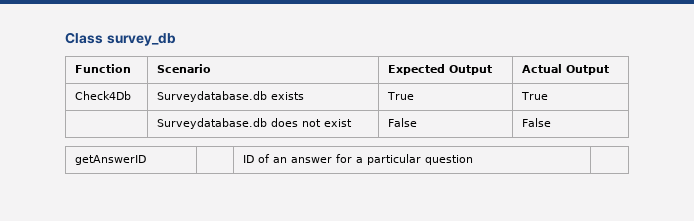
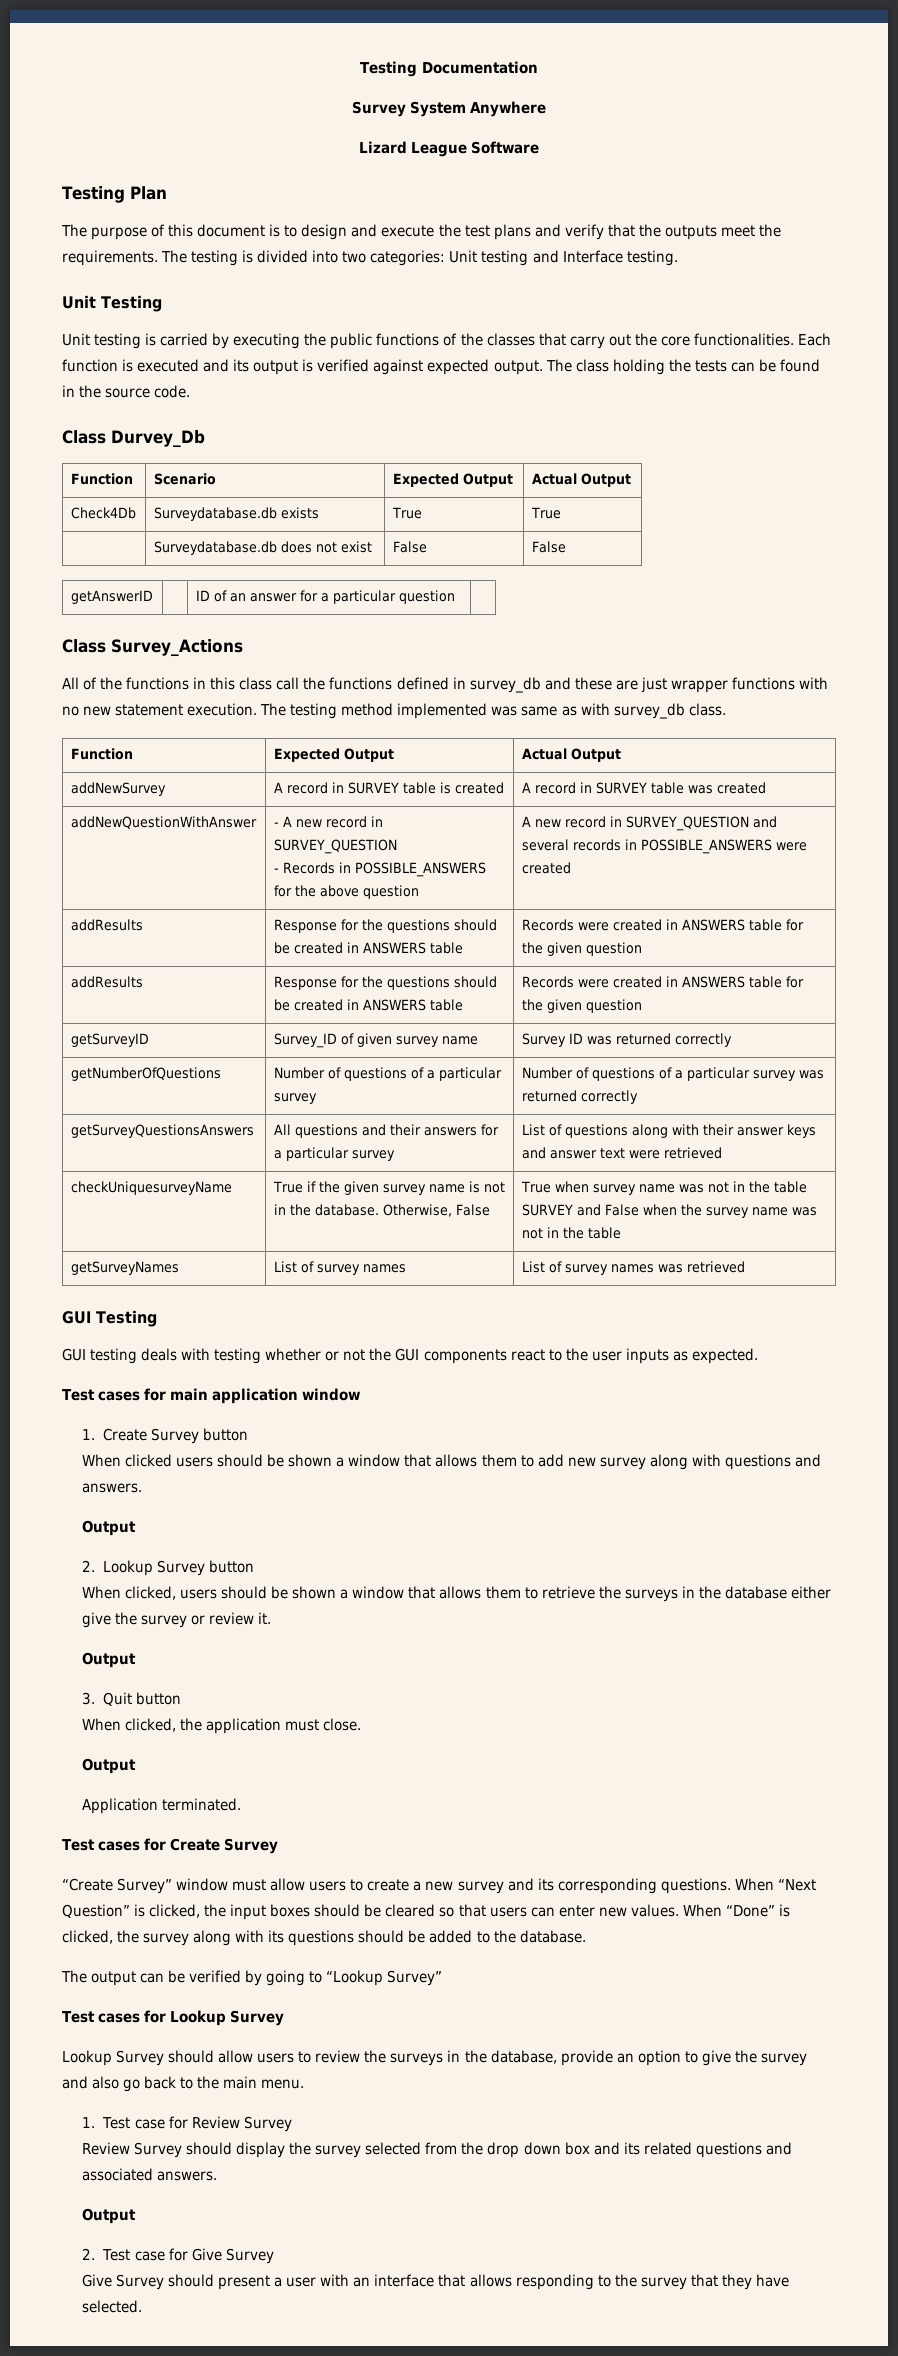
[65,32,176,46] Class survey_db -> [360,61,538,77] [351,101,547,117] [358,141,540,157] [62,186,167,203] [61,224,781,240] [62,250,678,266] [62,295,162,312] [62,333,831,349] [62,359,820,375] [62,385,191,398] [62,430,205,448] Testing Documentation // Survey System Anywhere // Lizard League Software // Testing Plan // The purpose of this document is to design and execute the test plans and verify that the outputs meet the requirements. The testing is divided into two categories: Unit testing and Interface testing. // Unit Testing // Unit testing is carried by executing the public functions of the classes that carry out the core functionalities. Each function is executed and its output is verified against expected output. The class holding the tests can be found in the source code. // Class Durvey_Db
(473, 160) none -> [62,639,243,657] [62,677,828,693] [62,703,726,719] [70,748,133,760] [273,748,394,762] [521,748,621,762] [70,782,166,796] [273,782,504,794] [521,782,766,794] [70,816,257,829] [273,816,383,828] [273,839,397,854] [273,862,486,877] [273,885,419,899] [521,816,777,831] [521,839,807,854] [521,862,571,874] [70,919,143,931] [273,919,497,933] [273,942,463,954] [521,919,804,931] [521,942,642,956] [70,976,143,988] [273,976,497,990] [273,999,463,1011] [521,976,804,988] [521,999,642,1013] [70,1033,149,1047] [273,1033,478,1048] [521,1033,732,1047] [70,1067,221,1081] [273,1067,502,1081] [273,1093,317,1104] [521,1067,824,1081] [521,1090,638,1104] [70,1124,254,1138] [273,1124,499,1138] [273,1147,395,1161] [521,1124,816,1138] [521,1147,722,1159] [70,1181,232,1195] [272,1181,505,1195] [273,1204,490,1217] [520,1181,807,1195] [521,1204,817,1218] [521,1227,621,1239] [70,1261,179,1275] [273,1261,406,1275] [521,1261,745,1275] [62,1310,157,1327] [62,1348,758,1364] [62,1388,361,1404] [82,1428,248,1444] [82,1454,821,1470] [82,1483,143,1493] [82,1520,137,1536] [82,1560,254,1576] [82,1586,831,1602] [82,1612,272,1628] [82,1652,137,1668] [82,1692,181,1706] [82,1718,362,1734] [82,1758,137,1774] [82,1798,242,1814] [62,1838,279,1854] [62,1878,816,1894] [62,1904,790,1920] [62,1930,586,1946] [61,1970,443,1986] [62,2010,285,2026] [62,2050,807,2066] [62,2076,305,2092] [82,2116,292,2132] [82,2142,792,2158] [82,2168,218,2181] [82,2208,137,2224] [82,2248,274,2264] [82,2274,789,2290] [82,2300,143,2313] // Class Survey_Actions // All of the functions in this class call the functions defined in survey_db and these are just wrapper functions with no new statement execution. The testing method implemented was same as with survey_db class. // Function | Expected Output | Actual Output // addNewSurvey | A record in SURVEY table is created | A record in SURVEY table was created // addNewQuestionWithAnswer | - A new record in SURVEY_QUESTION // - Records in POSSIBLE_ANSWERS for the above question | A new record in SURVEY_QUESTION and several records in POSSIBLE_ANSWERS were created // addResults | Response for the questions should be created in ANSWERS table | Records were created in ANSWERS table for the given question // addResults | Response for the questions should be created in ANSWERS table | Records were created in ANSWERS table for the given question // getSurveyID | Survey_ID of given survey name | Survey ID was returned correctly // getNumberOfQuestions | Number of questions of a particular survey | Number of questions of a particular survey was returned correctly // getSurveyQuestionsAnswers | All questions and their answers for a particular survey | List of questions along with their answer keys and answer text were retrieved // checkUniquesurveyName | True if the given survey name is not in the database. Otherwise, False | True when survey name was not in the table SURVEY and False when the survey name was not in the table // getSurveyNames | List of survey names | List of survey names was retrieved // GUI Testing // GUI testing deals with testing whether or not the GUI components react to the user inputs as expected. // Test cases for main application window // 1. Create Survey button // When clicked users should be shown a window that allows them to add new survey along with questions and answers. // Output // 2. Lookup Survey button // When clicked, users should be shown a window that allows them to retrieve the surveys in the database either give the survey or review it. // Output // 3. Quit button // When clicked, the application must close. // Output // Application terminated. // Test cases for Create Survey // “Create Survey” window must allow users to create a new survey and its corresponding questions. When “Next Question” is clicked, the input boxes should be cleared so that users can enter new values. When “Done” is clicked, the survey along with its questions should be added to the database. // The output can be verified by going to “Lookup Survey” // Test cases for Lookup Survey // Lookup Survey should allow users to review the surveys in the database, provide an option to give the survey and also go back to the main menu. // 1. Test case for Review Survey // Review Survey should display the survey selected from the drop down box and its related questions and associated answers. // Output // 2. Test case for Give Survey // Give Survey should present a user with an interface that allows responding to the survey that they have selected.

